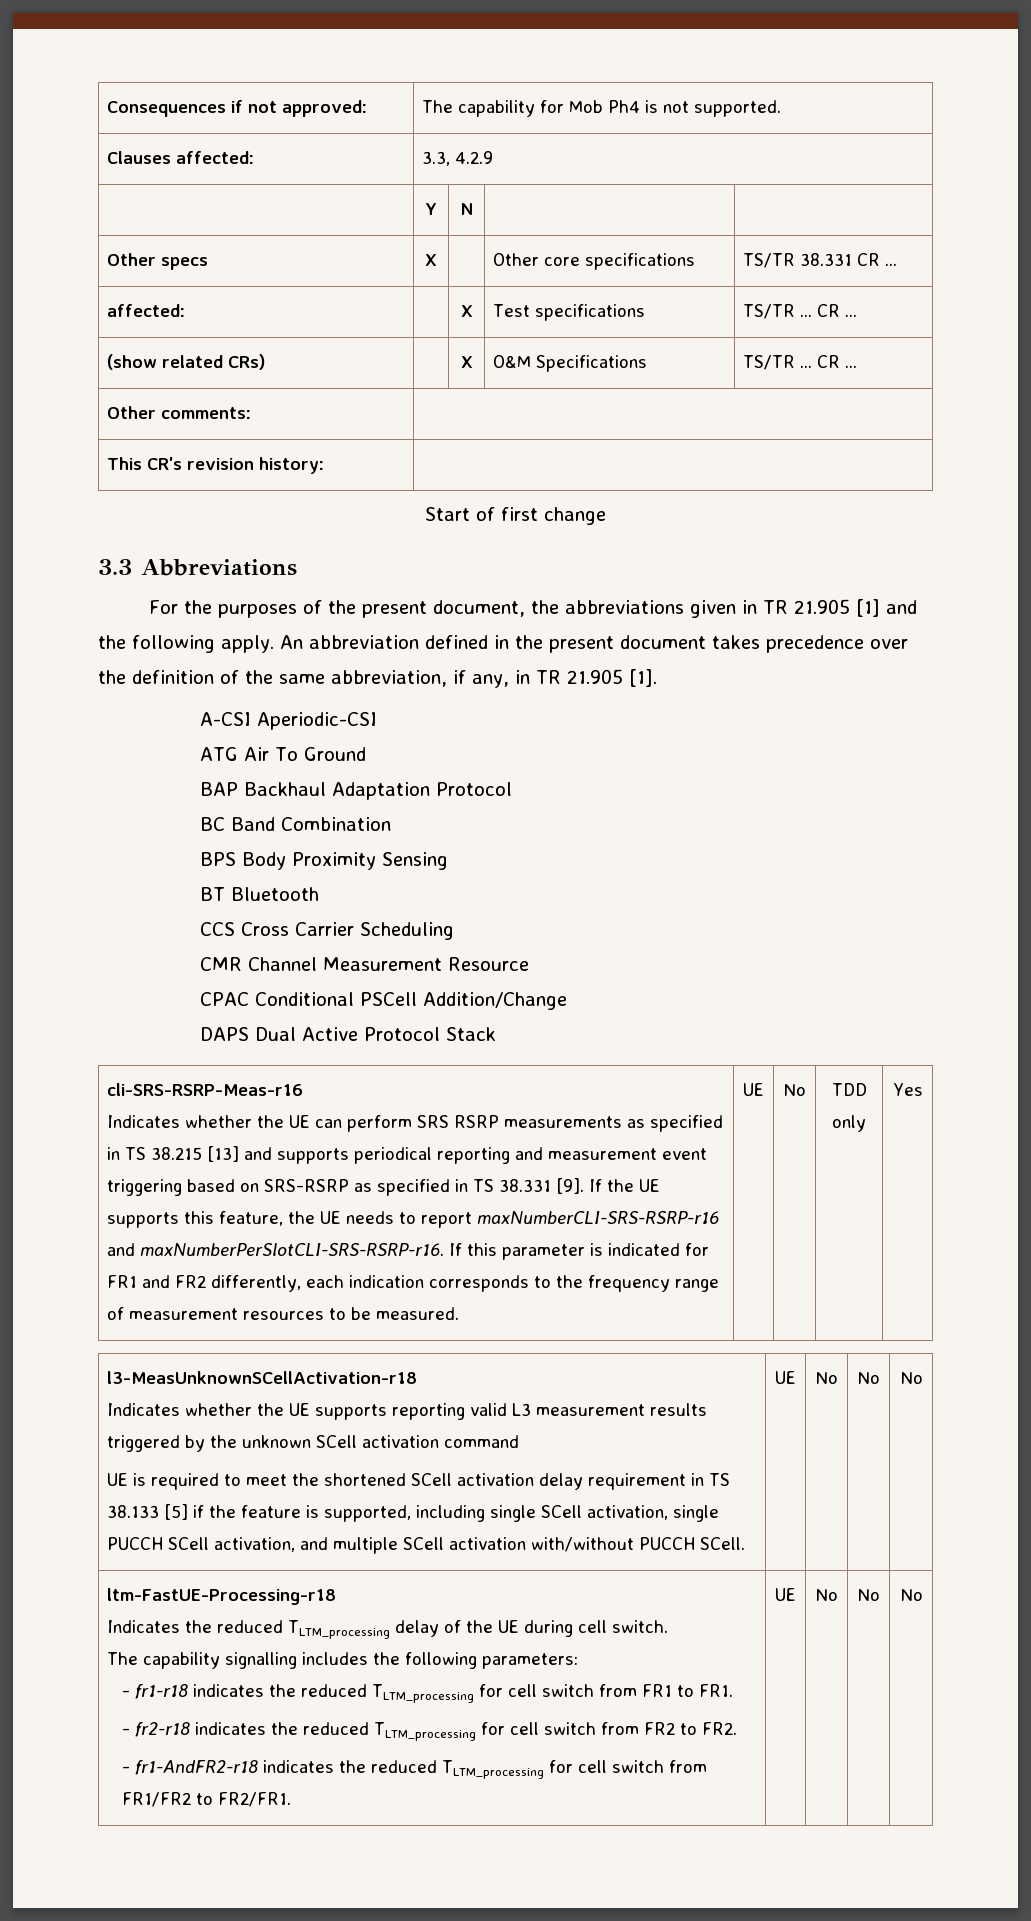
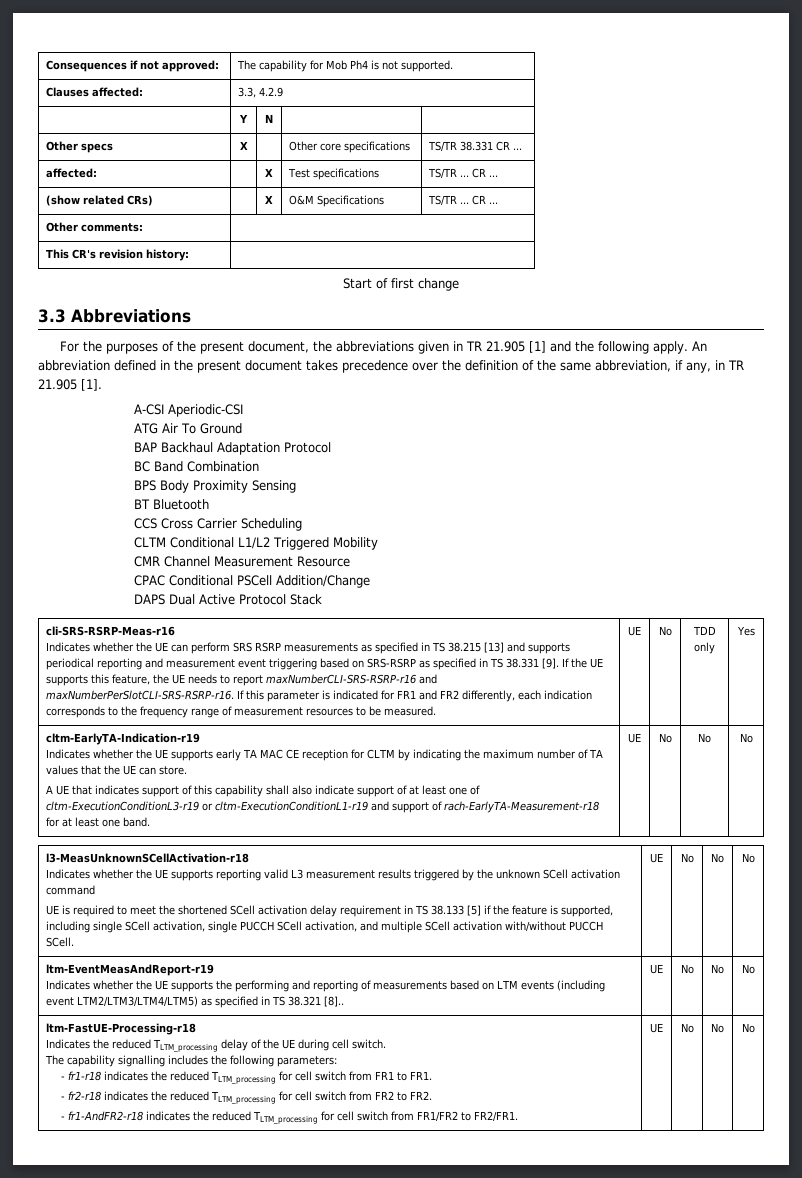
(455, 931) none -> [134,537,379,550] // CLTM Conditional L1/L2 Triggered Mobility
(923, 1089) none -> [46,733,201,745] [46,749,604,761] [46,765,188,775] [46,785,481,797] [46,801,600,813] [46,817,151,827] [628,733,641,743] [658,733,672,743] [698,733,711,743] [739,733,753,743] // cltm-EarlyTA-Indication-r19 // Indicates whether the UE supports early TA MAC CE reception for CLTM by indicating the maximum number of TA values that the UE can store. // A UE that indicates support of this capability shall also indicate support of at least one of cltm-ExecutionConditionL3-r19 or cltm-ExecutionConditionL1-r19 and support of rach-EarlyTA-Measurement-r18 for at least one band. | UE | No | No | No
(923, 1378) none -> [46,964,215,976] [46,980,606,992] [46,996,345,1008] [650,964,663,974] [680,964,694,974] [711,964,724,974] [741,964,755,974] // ltm-EventMeasAndReport-r19 // Indicates whether the UE supports the performing and reporting of measurements based on LTM events (including event LTM2/LTM3/LTM4/LTM5) as specified in TS 38.321 [8].. | UE | No | No | No

